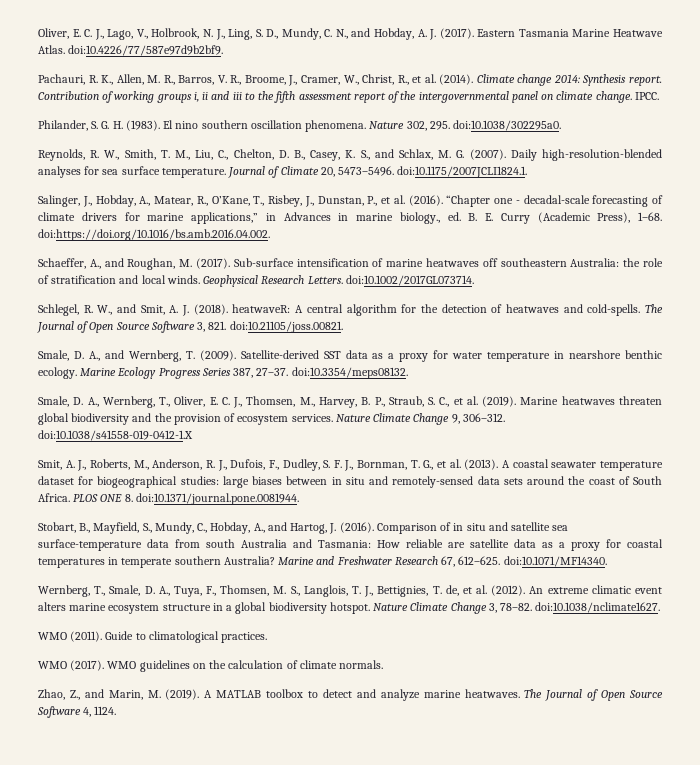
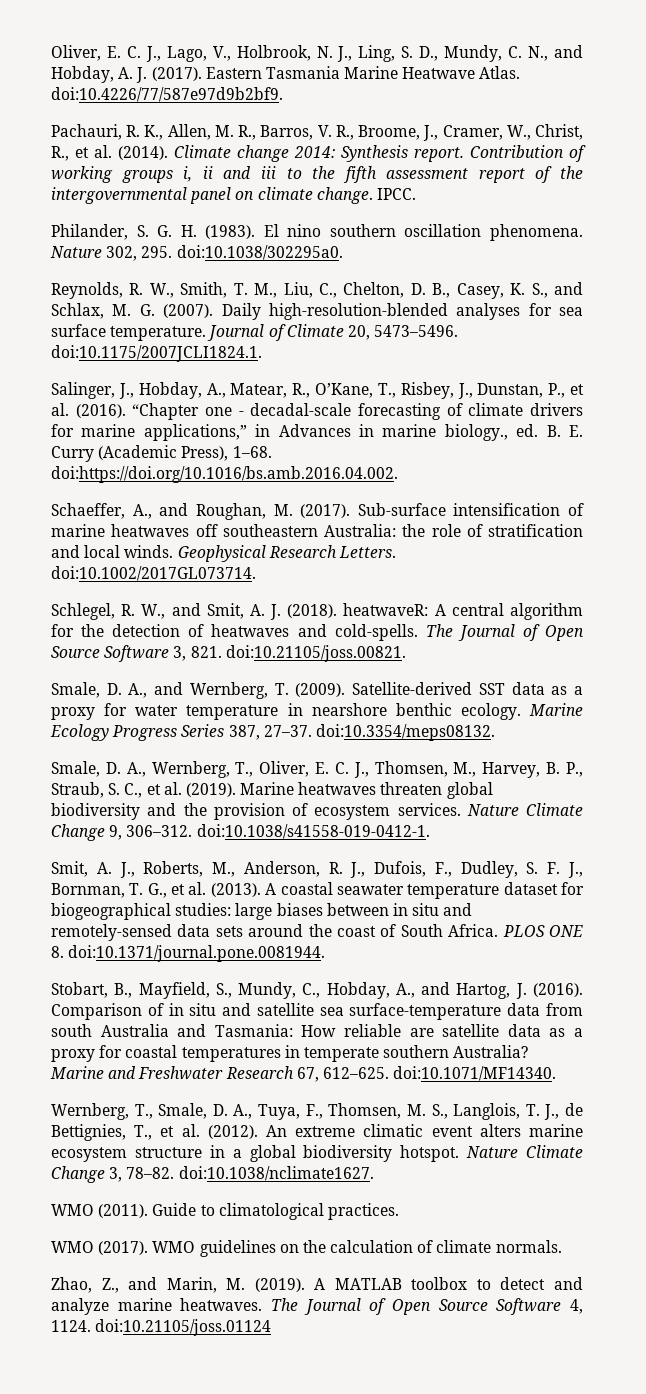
[38,430,193,441] doi:10.1038/s41558-019-0412-1.X -> [196,824,430,839] doi:10.1038/s41558-019-0412-1.
[377,585,459,597] Bettignies, T. de, -> [565,1103,584,1116] [51,1124,153,1141] de Bettignies, T.,
(117, 710) none -> [95,1319,272,1336] doi:10.21105/joss.01124

